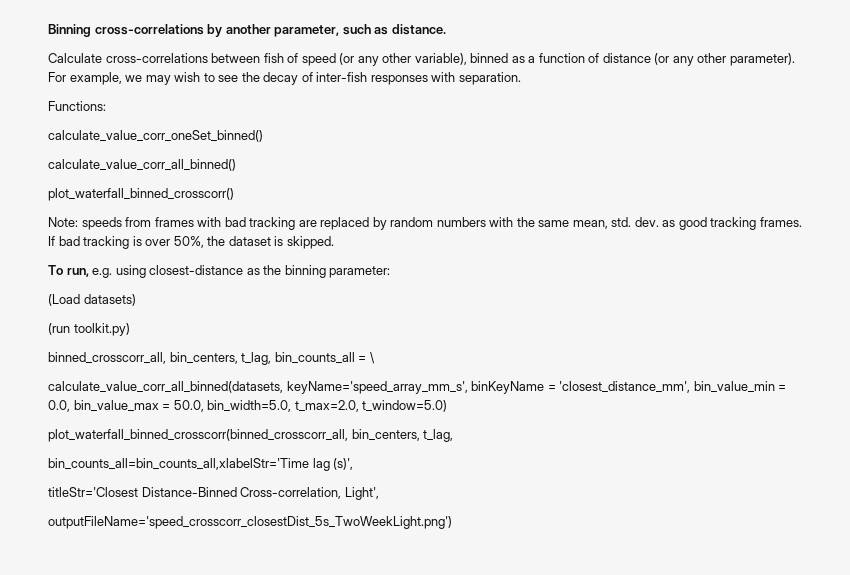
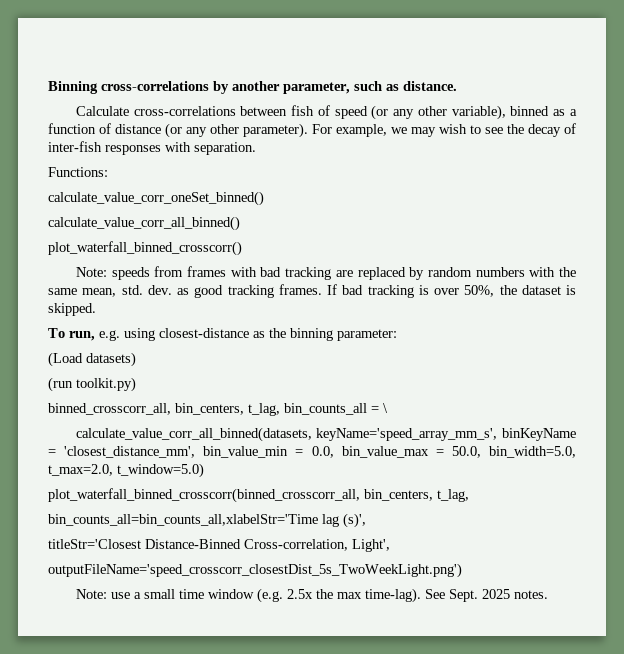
(452, 522) none -> [75,588,548,603] // Note: use a small time window (e.g. 2.5x the max time-lag). See Sept. 2025 notes.

